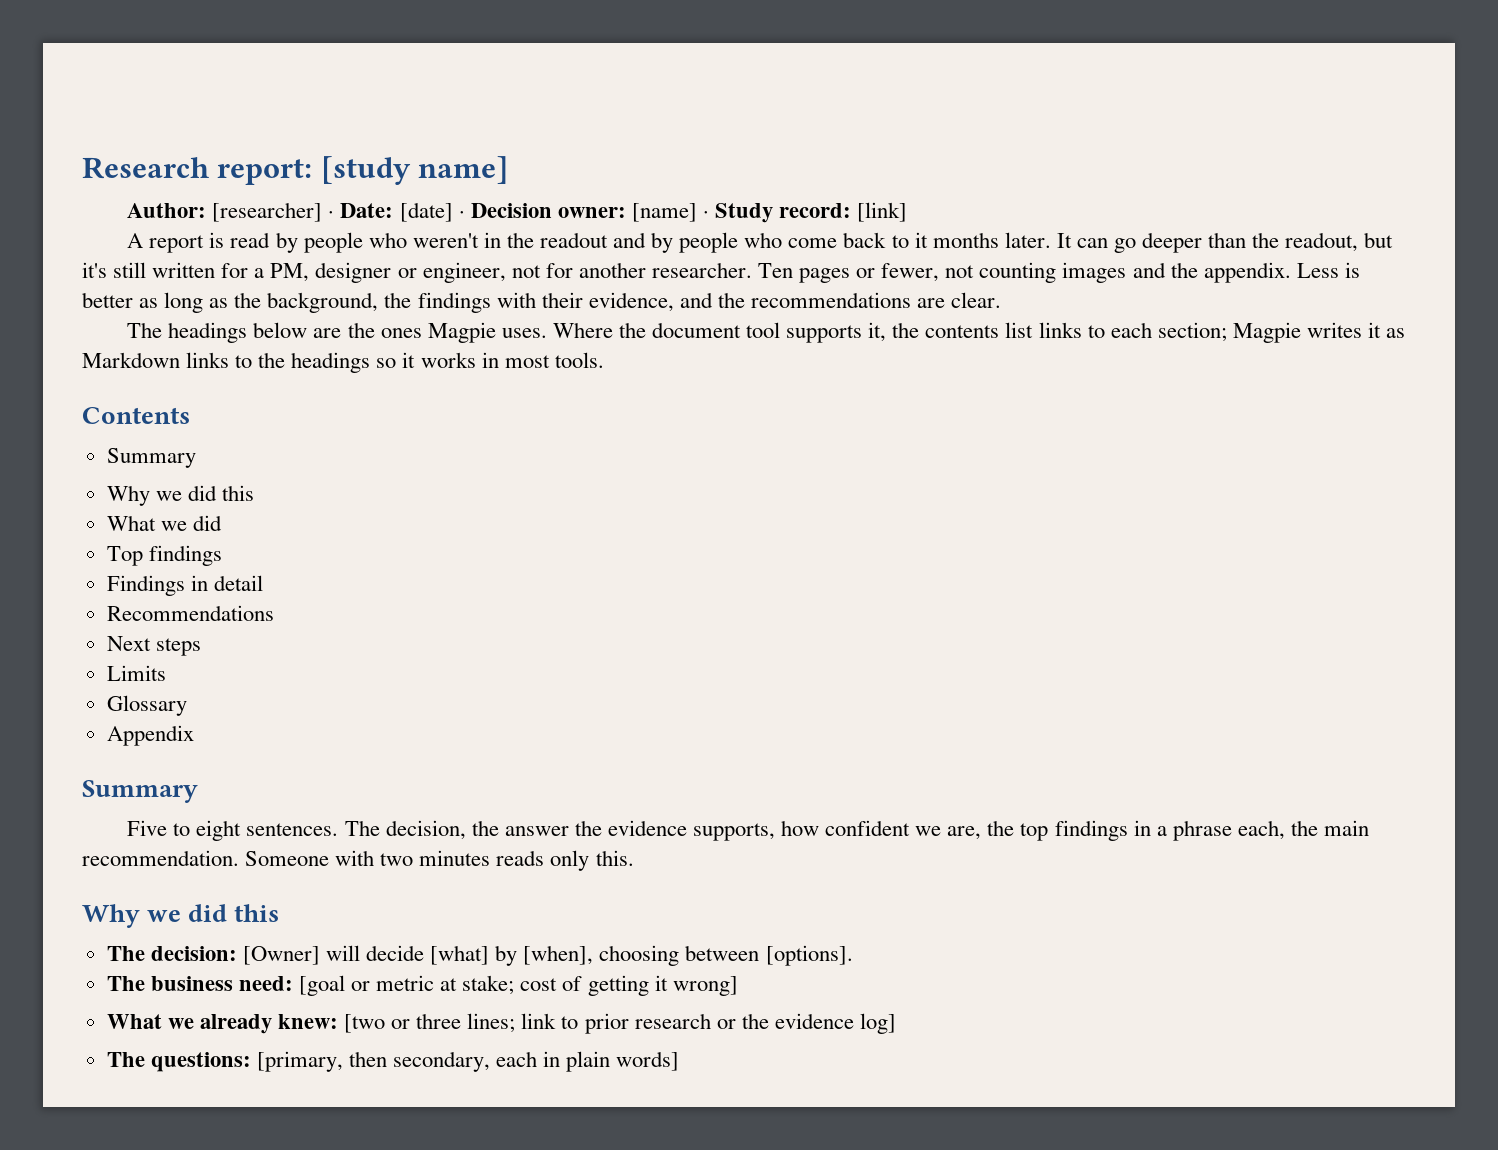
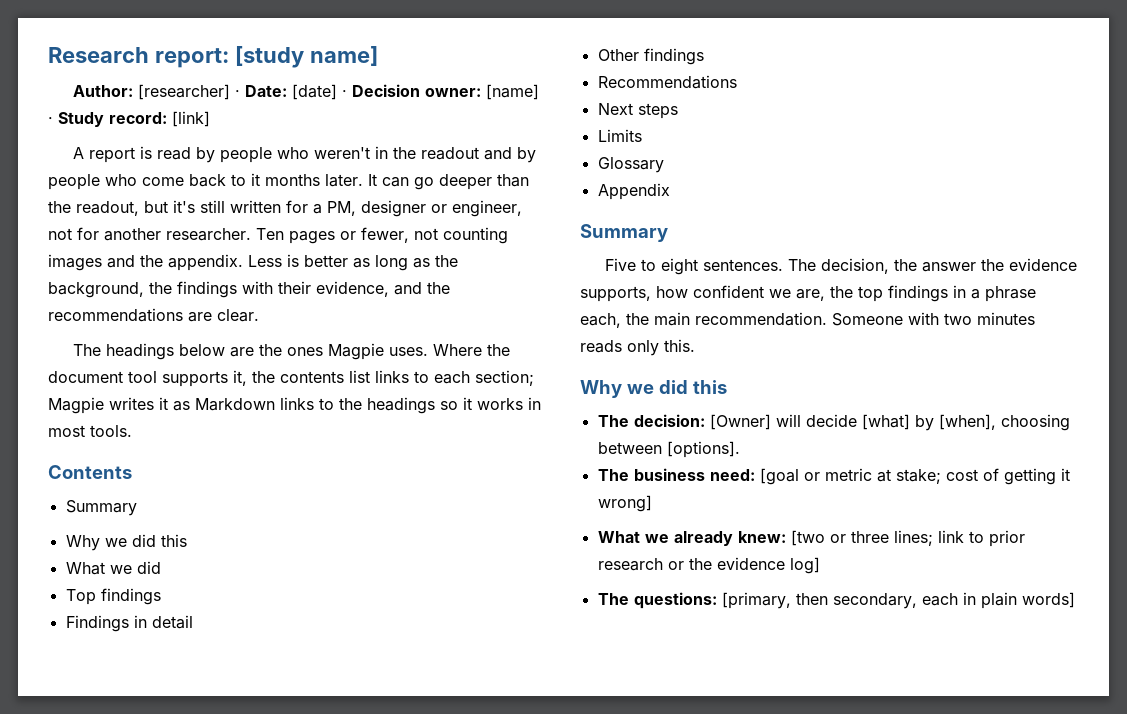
(263, 583) none -> [597,48,704,65] // Other findings

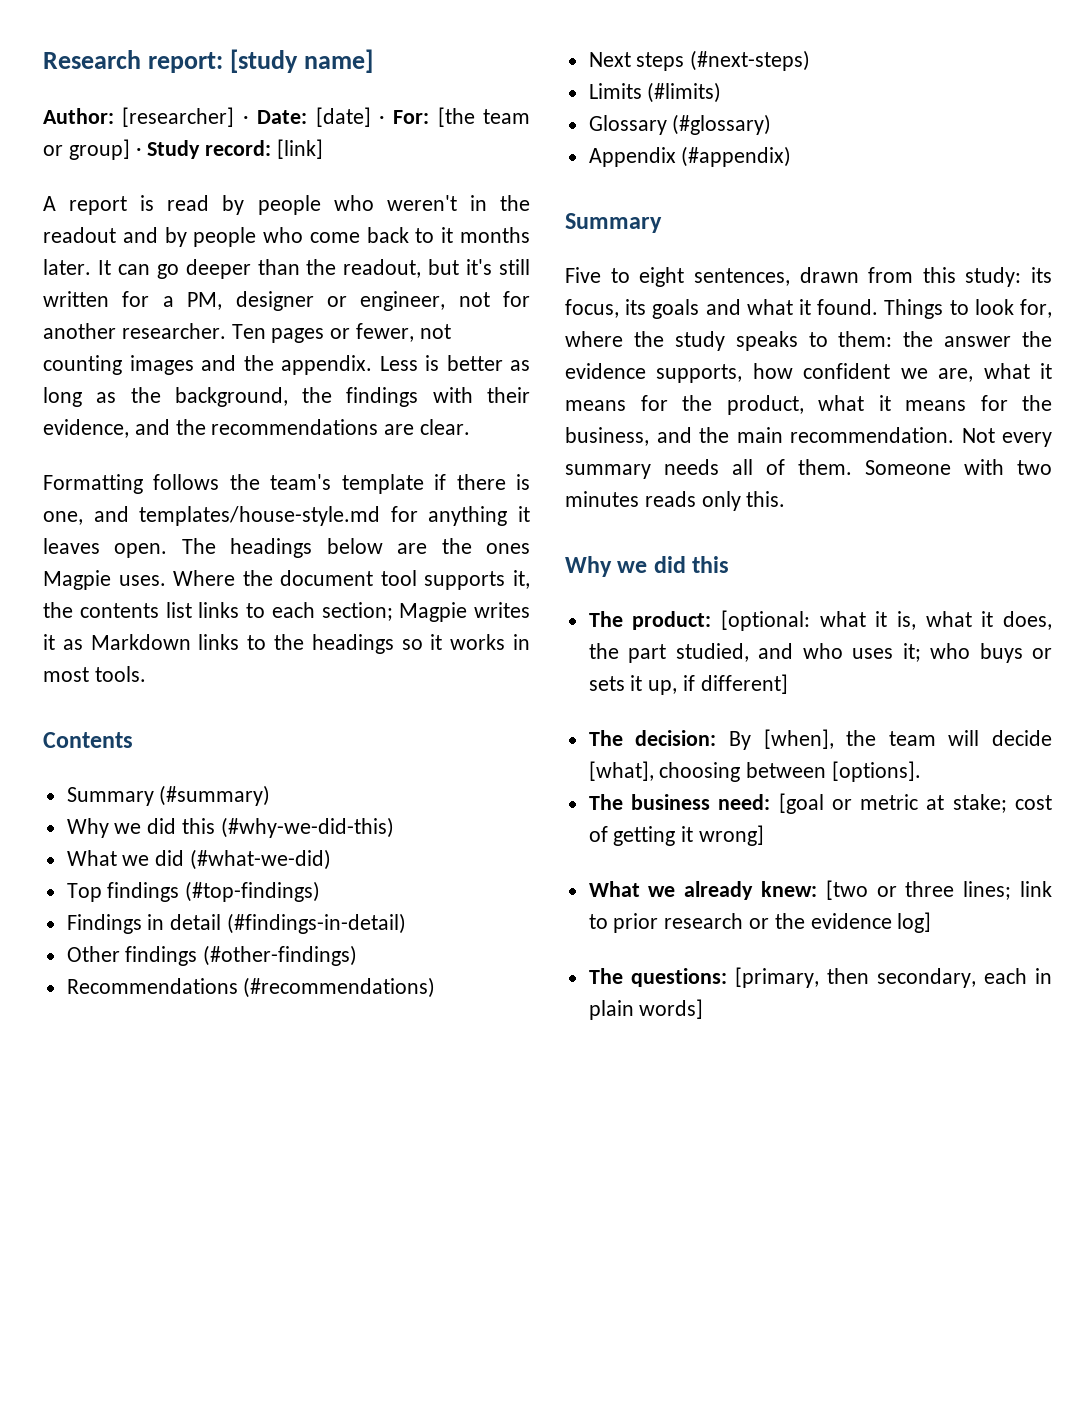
[352,84,540,100] Decision owner: [name] -> [393,107,530,127] [43,139,130,160] For: [the team or group]
(259, 315) none -> [43,474,531,494] [43,506,530,526] [43,538,168,558] Formatting follows the team's template if there is one, and templates/house-style.md for anything it leaves open.
[65,534,187,551] // Why we did this -> [159,785,271,806] [66,817,394,838] (#summary) // Why we did this (#why-we-did-this)
(161, 567) none -> [190,849,332,870] (#what-we-did)
(161, 596) none -> [185,881,321,902] (#top-findings)
(193, 622) none -> [227,913,407,934] (#findings-in-detail)
(704, 56) none -> [203,945,358,966] (#other-findings)
(737, 82) none -> [243,977,436,998] (#recommendations)
(678, 111) none -> [690,50,811,71] (#next-steps)
(642, 135) none -> [647,82,722,103] (#limits)
(664, 165) none -> [672,114,772,135] (#glossary)
(670, 191) none -> [681,146,792,167] (#appendix)
[703,258,890,274] sentences. The decision, -> [693,267,1052,287] [565,299,1052,319] [565,331,893,351] sentences, drawn from this study: its focus, its goals and what it found. Things to look for, where the study speaks to them:
[830,285,1036,302] [580,312,827,328] the top findings in a phrase each, the main recommendation. -> [983,363,1052,379] [565,395,1052,415] [565,427,1052,447] [565,459,852,479] what it means for the product, what it means for the business, and the main recommendation. Not every summary needs all of them.
[633,414,996,431] decision: [Owner] will decide [what] by [when], -> [632,610,1052,631] [588,643,1052,663] [588,674,788,695] [588,729,1052,750] [588,761,654,781] product: [optional: what it is, what it does, the part studied, and who uses it; who buys or sets it up, if different] // The decision: By [when], the team will decide [what],

